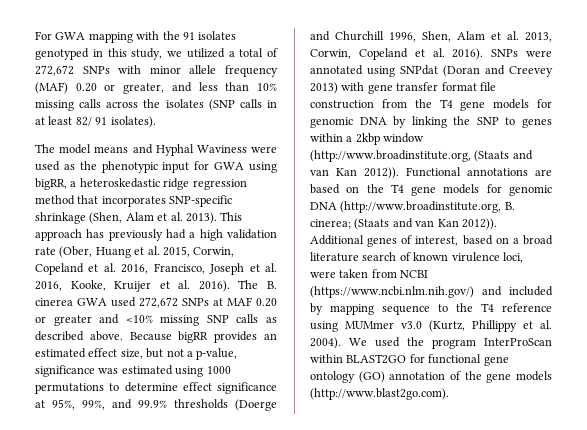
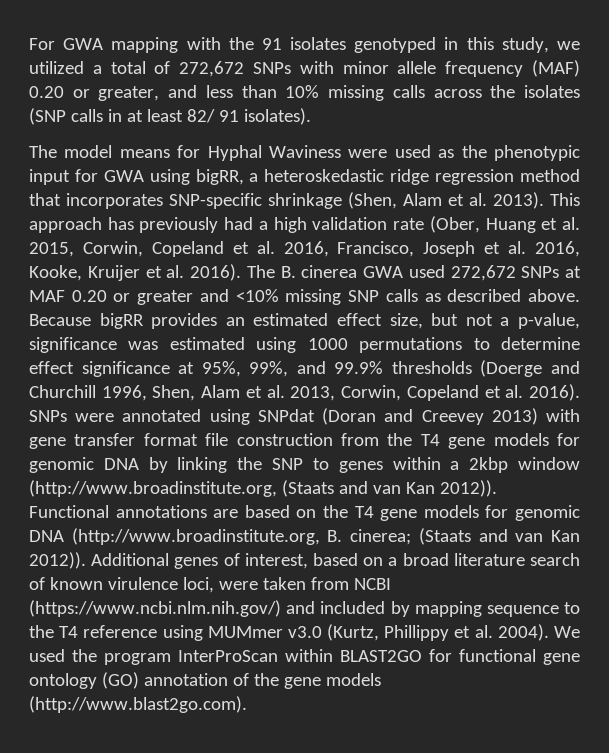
[132,144,153,154] and -> [177,145,201,158] for

